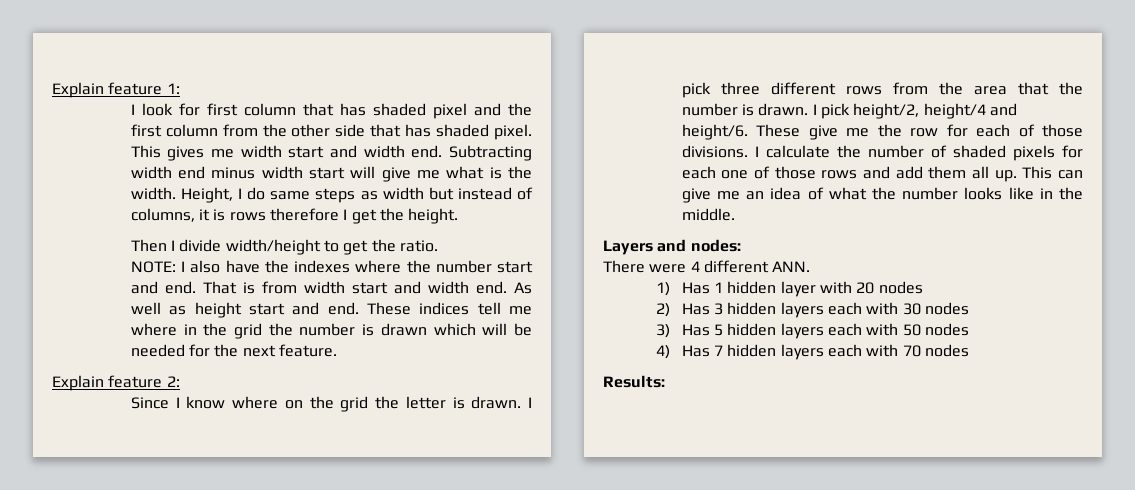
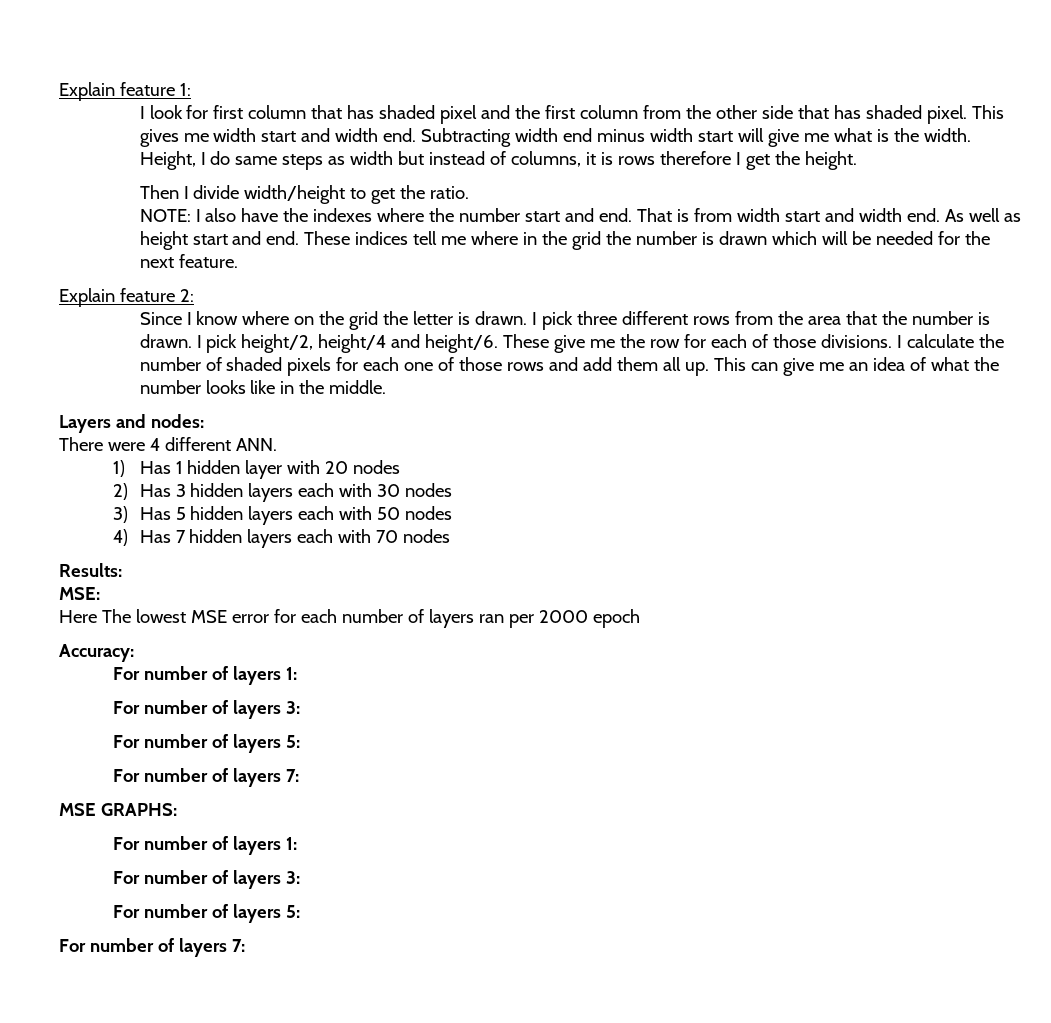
(665, 381) none -> [59,587,100,600] [59,609,640,628] [59,644,134,662] [112,666,297,685] [112,700,300,719] [112,734,300,753] [112,768,299,787] [59,803,177,816] [112,836,297,855] [112,870,300,889] [112,904,300,923] [59,938,245,957] // MSE: // Here The lowest MSE error for each number of layers ran per 2000 epoch // Accuracy: // For number of layers 1: // For number of layers 3: // For number of layers 5: // For number of layers 7: // MSE GRAPHS: // For number of layers 1: // For number of layers 3: // For number of layers 5: // For number of layers 7:

